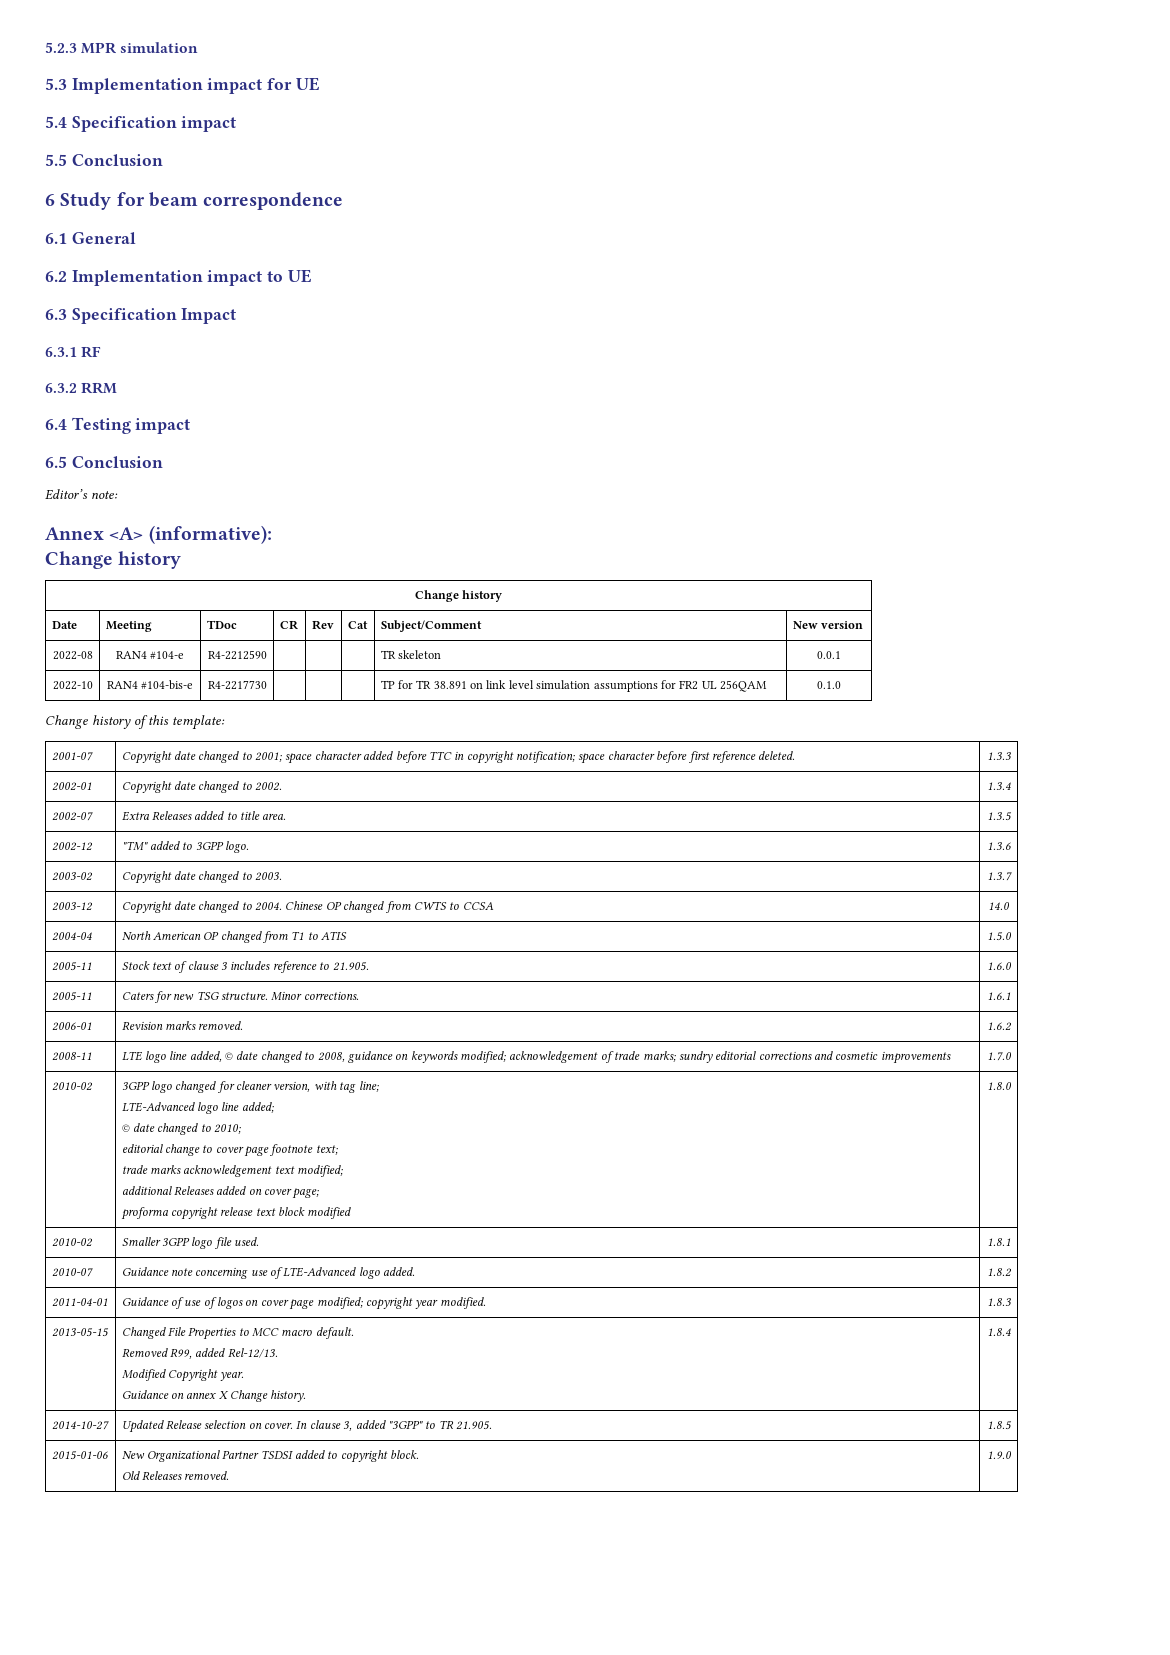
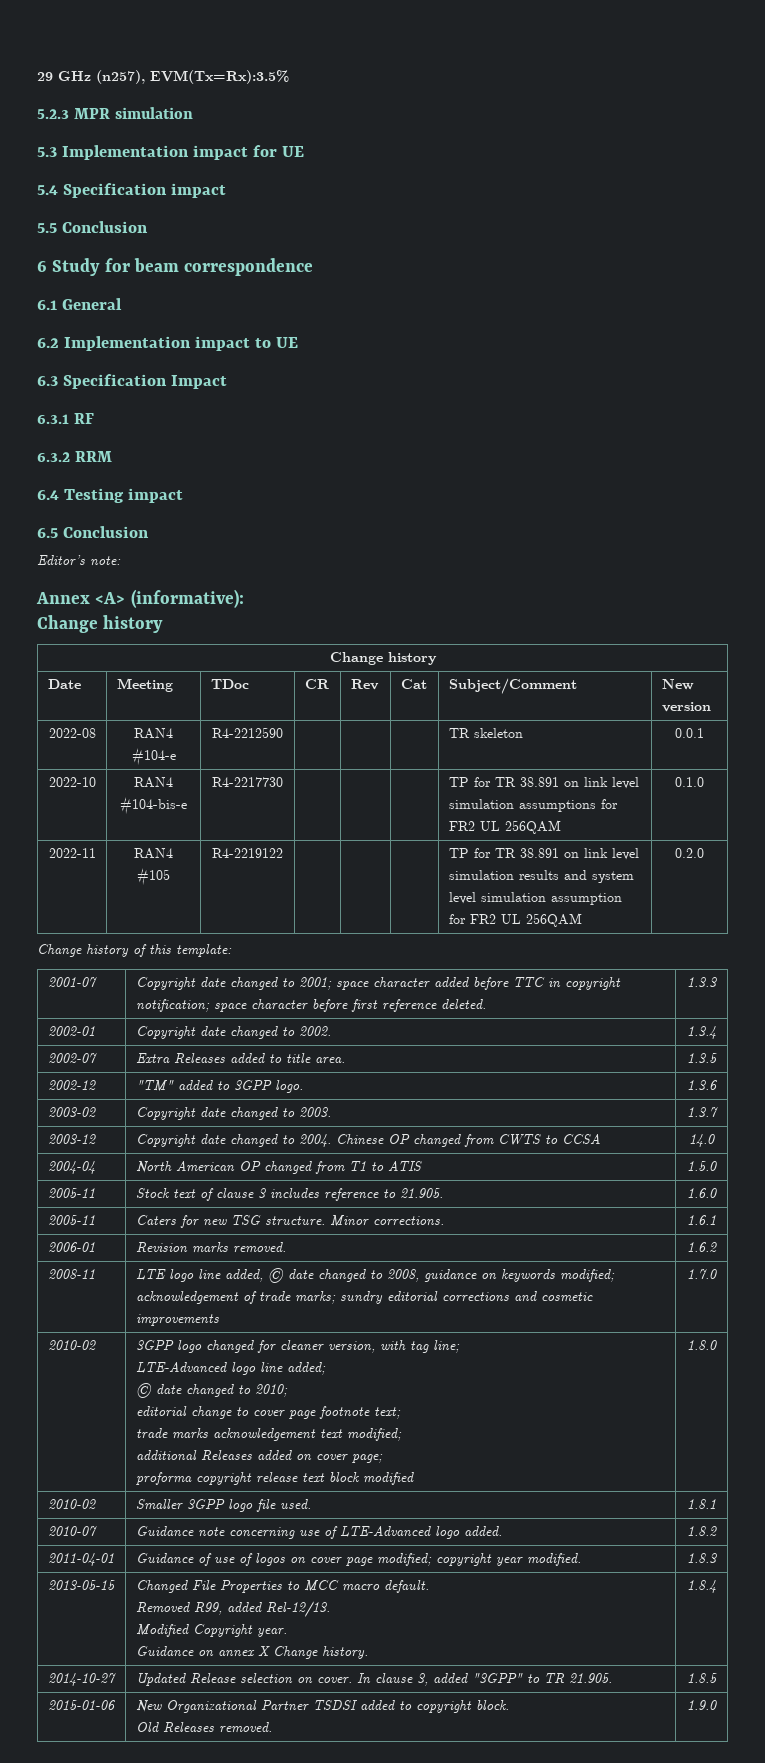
(45, 47) none -> [37,70,289,84] 29 GHz (n257), EVM(Tx=Rx):3.5% //
(841, 685) none -> [48,848,96,858] [134,848,173,859] [137,868,170,886] [212,848,283,858] [448,848,639,860] [448,870,634,883] [448,892,622,905] [448,913,582,927] [675,848,704,858] // 2022-11 | RAN4 #105 | R4-2219122 | | | | TP for TR 38.891 on link level simulation results and system level simulation assumption for FR2 UL 256QAM | 0.2.0

